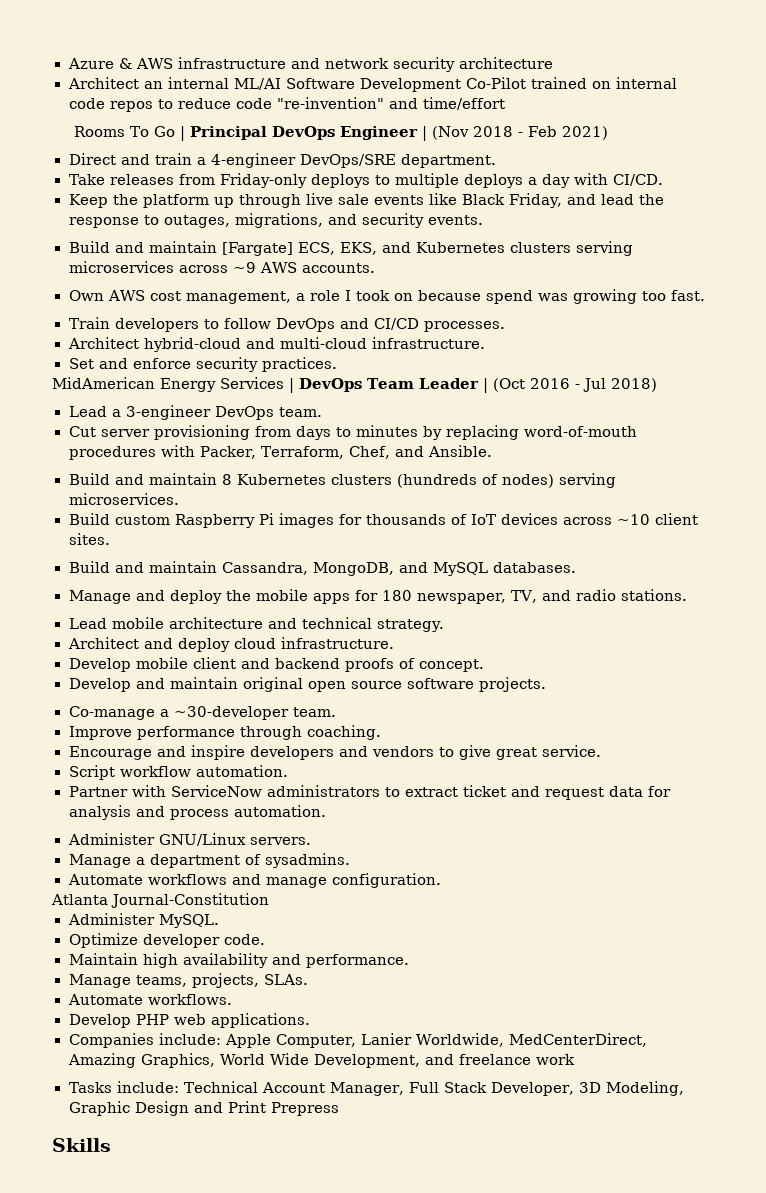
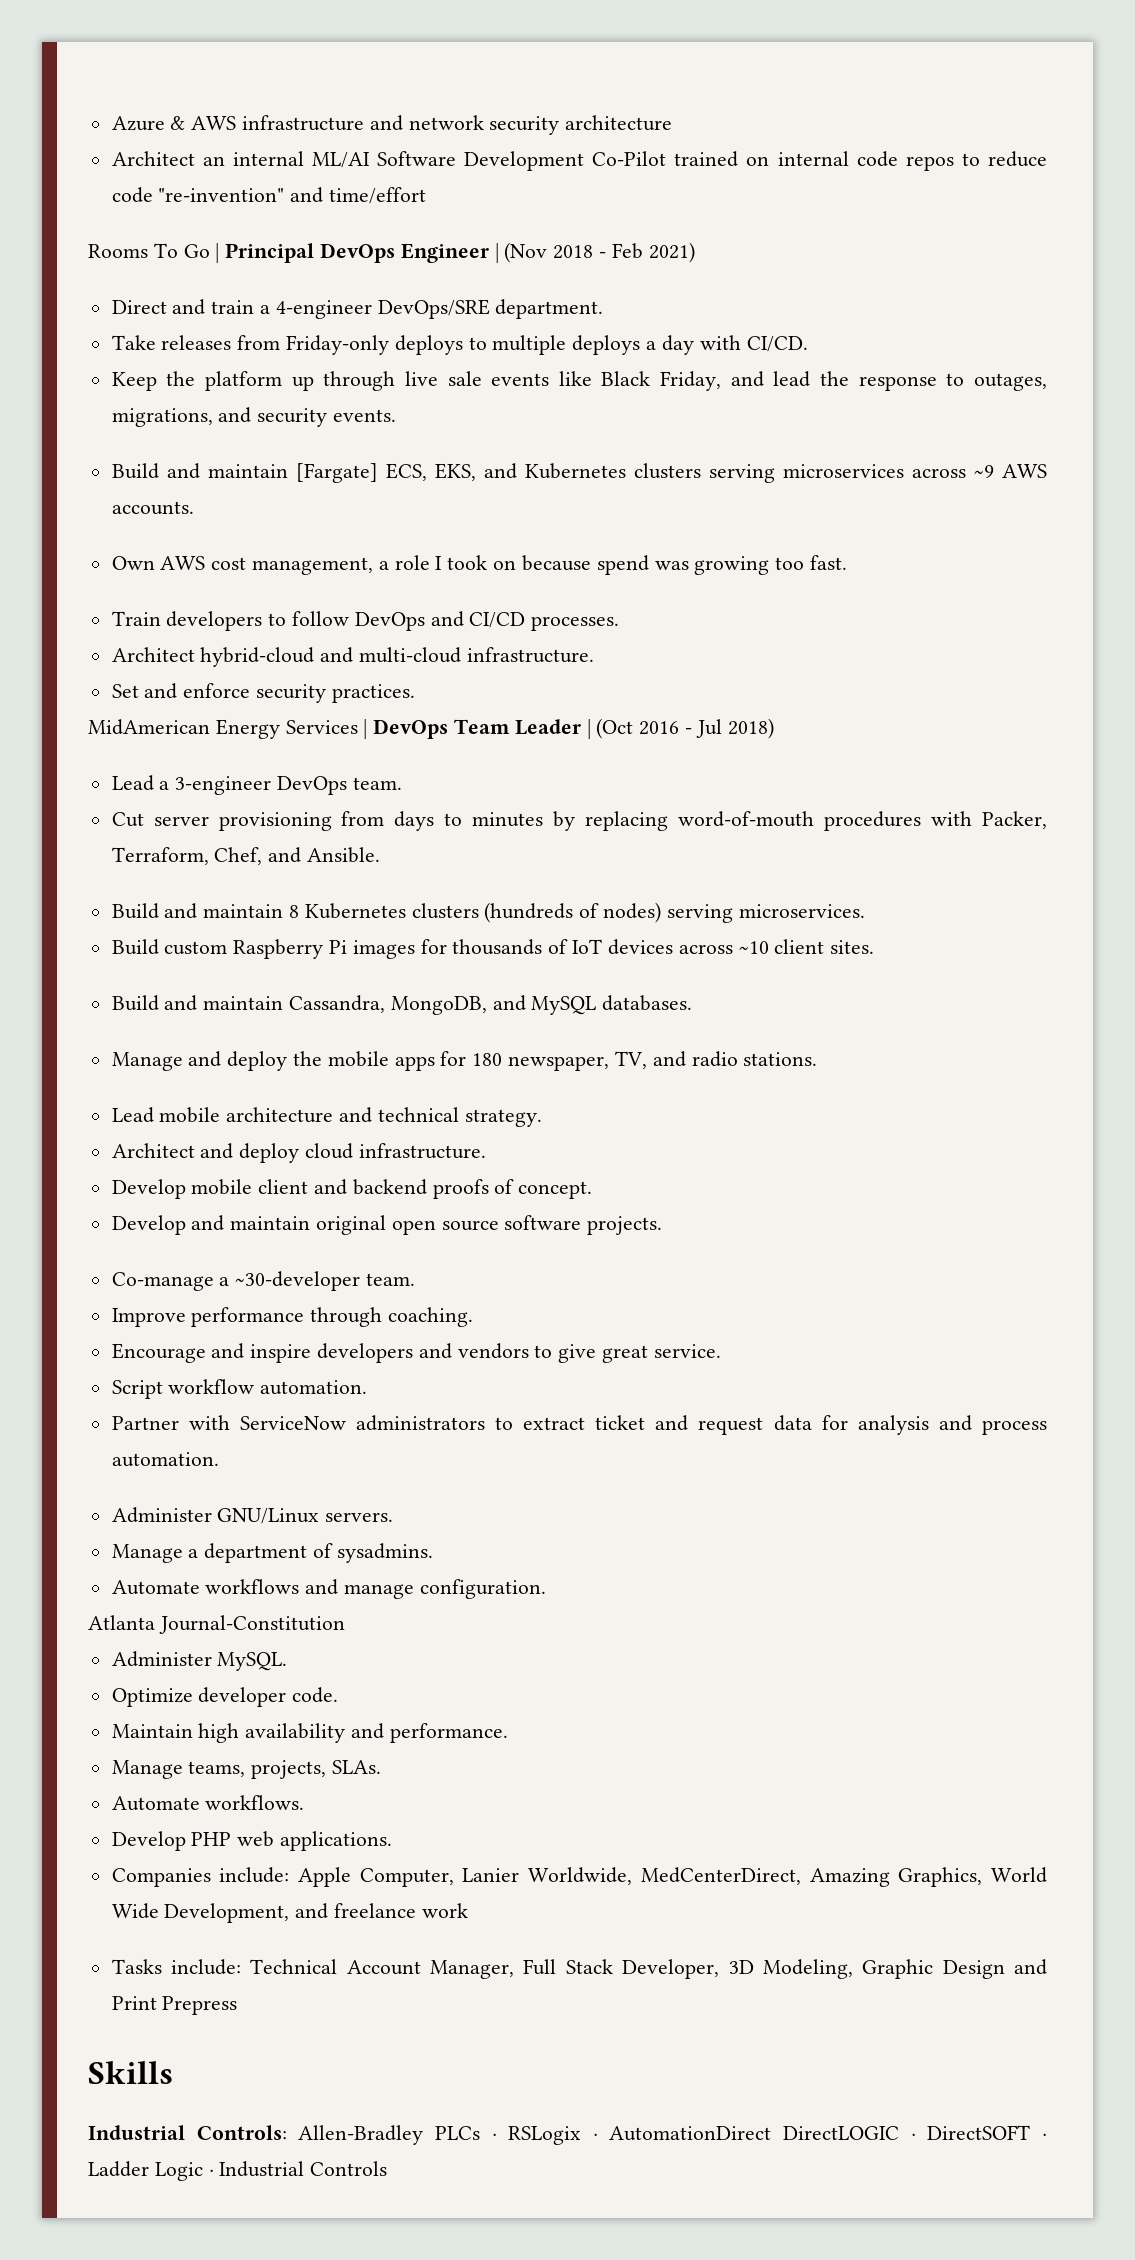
(111, 1145) none -> [88,2125,1047,2145] [88,2161,388,2181] // Industrial Controls: Allen-Bradley PLCs · RSLogix · AutomationDirect DirectLOGIC · DirectSOFT · Ladder Logic · Industrial Controls

